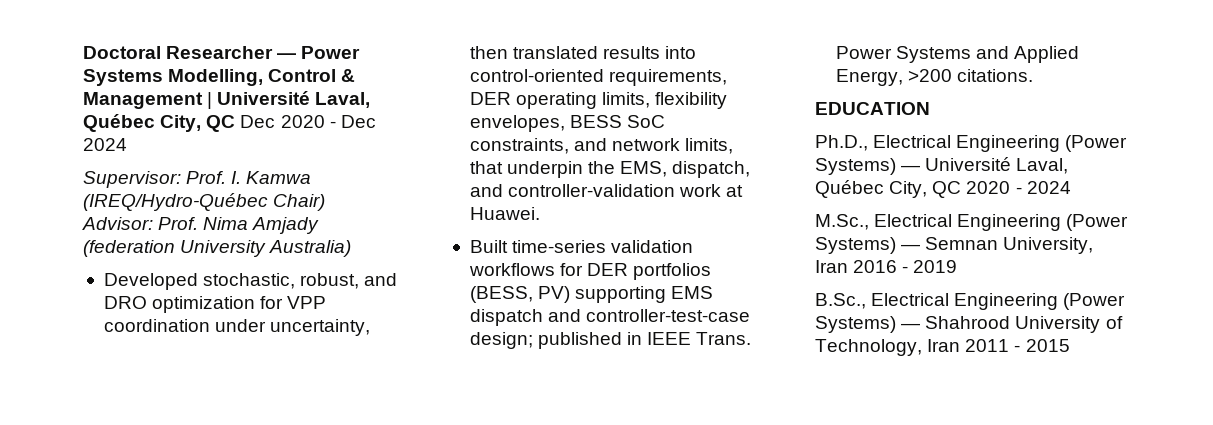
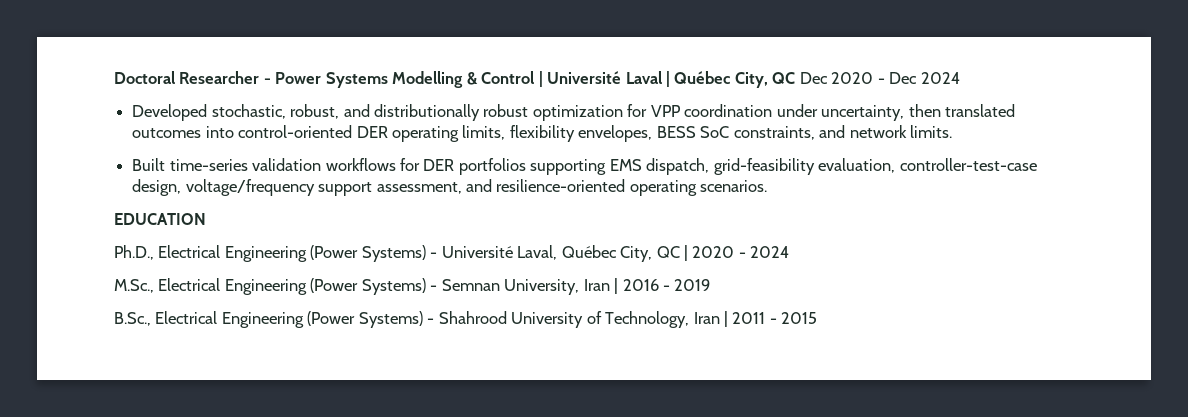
[277,46,361,59] [83,69,356,86] [83,91,371,109] — Power Systems Modelling, Control & Management | Université Laval, -> [263,71,671,88] - Power Systems Modelling & Control | Université Laval |
[83,171,312,188] [83,193,326,211] [82,217,320,234] [83,240,352,257] // Supervisor: Prof. I. Kamwa (IREQ/Hydro-Québec Chair) Advisor: Prof. Nima Amjady (federation University Australia) -> (960, 78) none
[103,296,147,309] DRO -> [373,104,529,121] distributionally robust
[603,46,661,59] results -> [132,128,202,138] outcomes
[609,69,728,86] requirements, -> (353, 131) none
[685,138,734,154] [469,161,751,178] [469,184,744,197] [469,207,540,220] limits, that underpin the EMS, dispatch, and controller-validation work at Huawei. -> [910,125,953,138] limits.
[469,286,714,303] [469,309,751,326] [469,332,752,349] [835,46,1080,63] [835,69,1034,86] (BESS, PV) supporting EMS dispatch and controller-test-case design; published in IEEE Trans. Power Systems and Applied Energy, >200 citations. -> [530,158,1037,175] [132,179,768,196] supporting EMS dispatch, grid-feasibility evaluation, controller-test-case design, voltage/frequency support assessment, and resilience-oriented operating scenarios.
[901,157,1069,174] [815,180,962,198] — Université Laval, Québec City, QC -> [430,245,689,262] - Université Laval, Québec City, QC |
[901,244,921,250] — -> [430,285,438,291] -
(848, 266) none -> [614,278,619,294] |
[901,323,921,329] — -> [427,318,435,324] -
(961, 345) none -> [724,311,729,327] |

